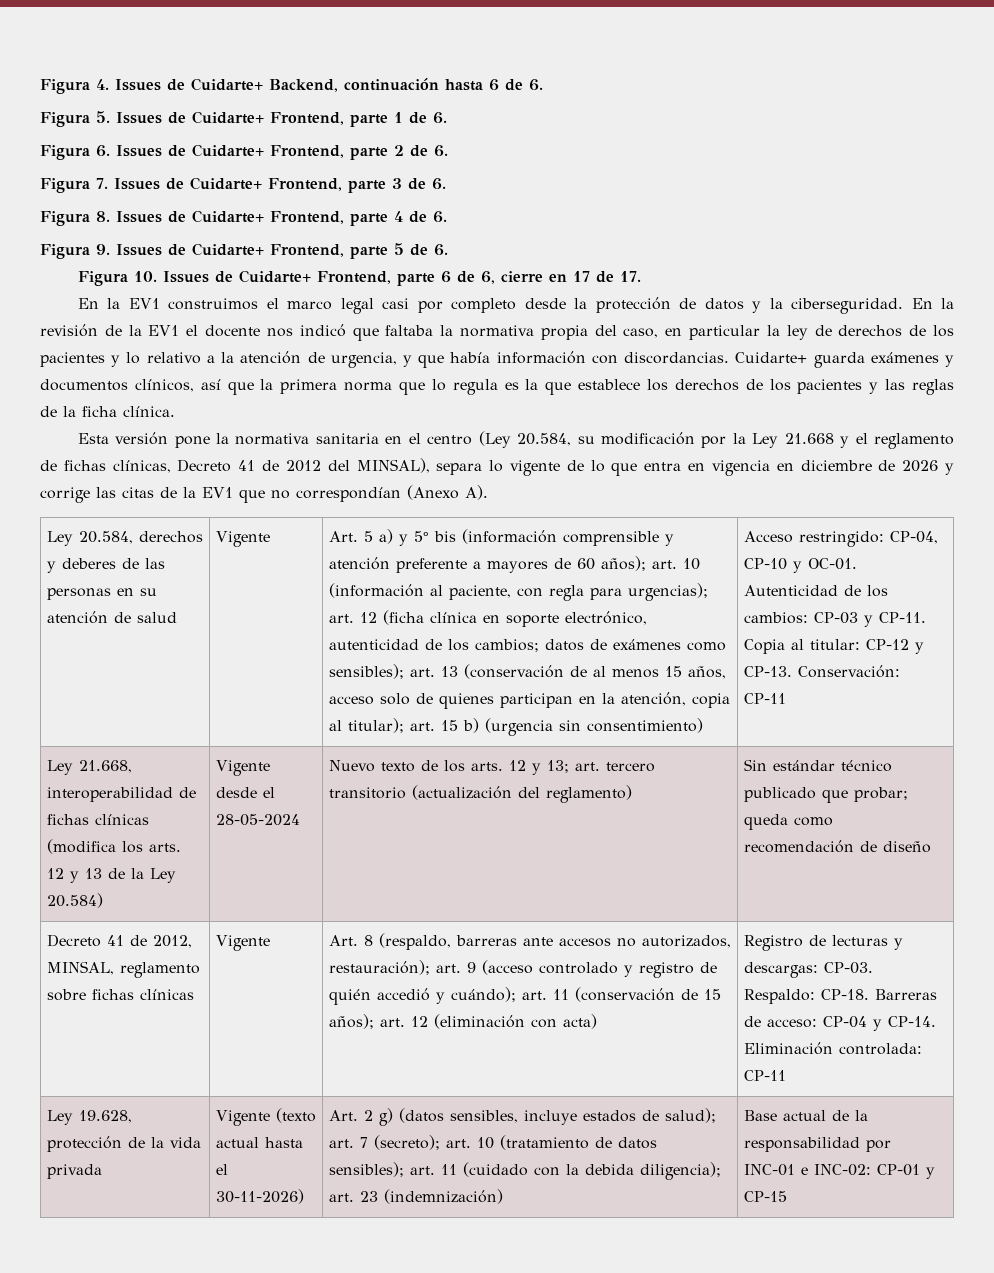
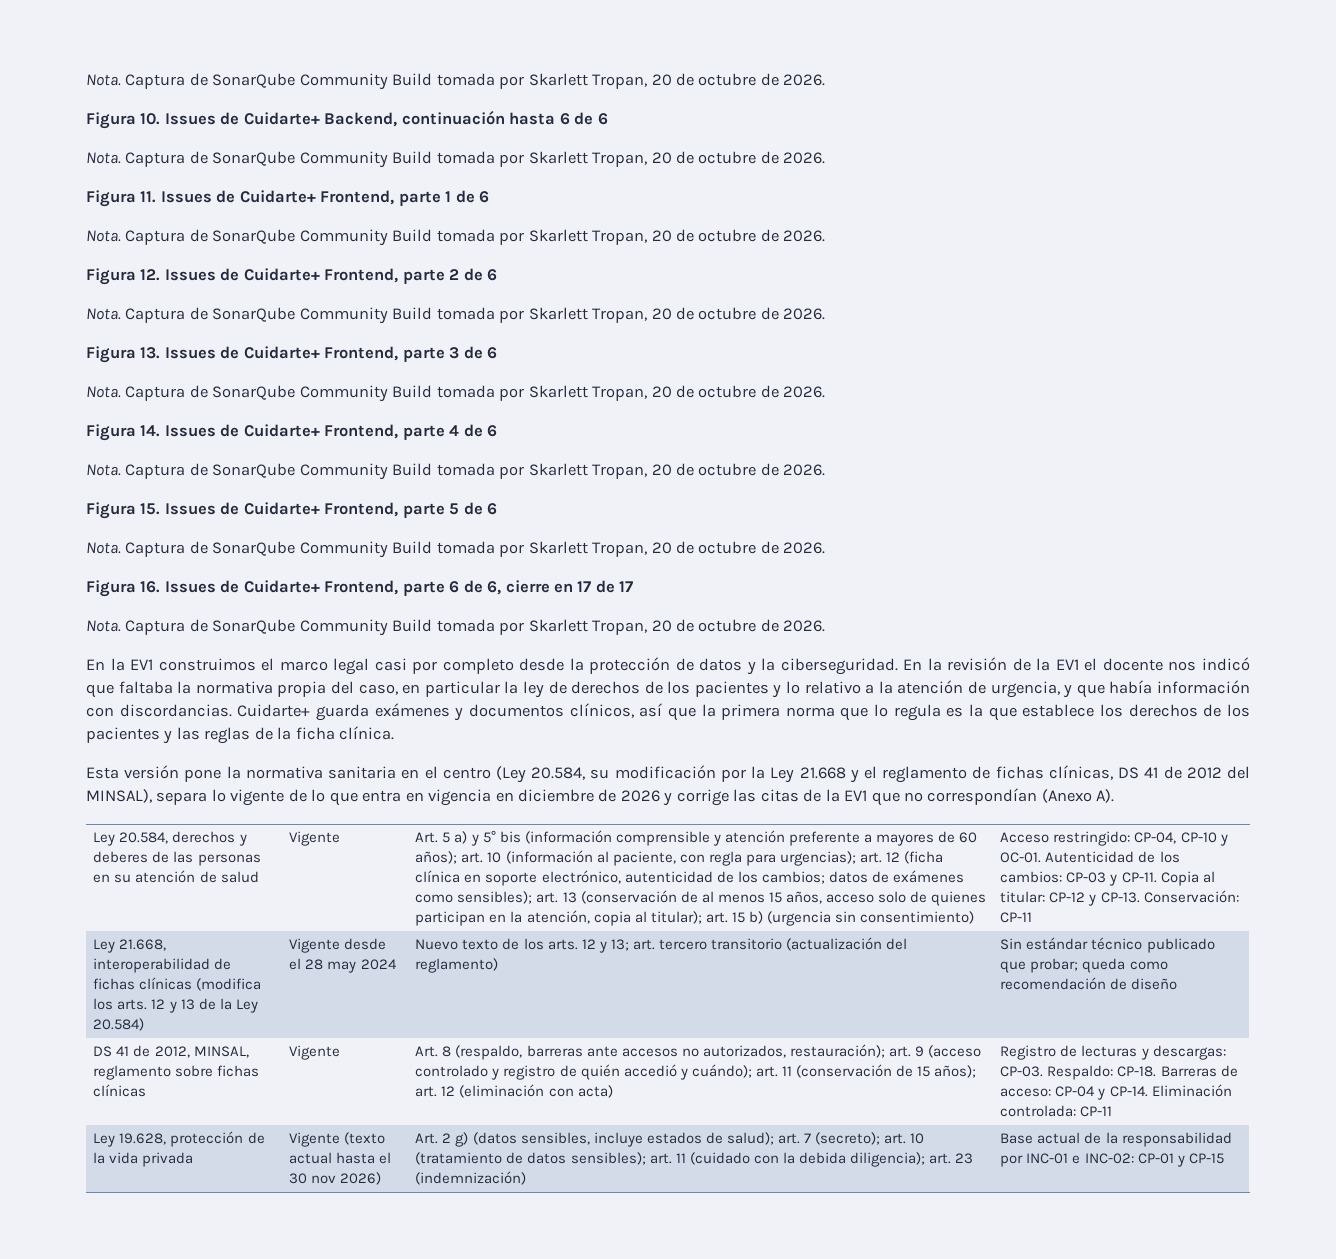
[40,79,109,94] Figura 4. -> [86,73,826,90] [86,112,161,129] Nota. Captura de SonarQube Community Build tomada por Skarlett Tropan, 20 de octubre de 2026. // Figura 10.
[529,79,543,91] [40,111,110,127] 6. // Figura 5. -> [597,113,608,125] [86,151,826,168] [86,190,157,207] 6 // Nota. Captura de SonarQube Community Build tomada por Skarlett Tropan, 20 de octubre de 2026. // Figura 11.
[433,112,447,124] [40,145,110,160] 6. // Figura 6. -> [479,191,490,203] [86,229,826,246] [86,268,161,285] 6 // Nota. Captura de SonarQube Community Build tomada por Skarlett Tropan, 20 de octubre de 2026. // Figura 12.
[434,145,448,157] [40,178,108,193] 6. // Figura 7. -> [487,269,498,281] [86,307,826,324] [86,346,161,363] 6 // Nota. Captura de SonarQube Community Build tomada por Skarlett Tropan, 20 de octubre de 2026. // Figura 13.
[432,178,446,190] [40,211,110,226] 6. // Figura 8. -> [487,347,498,359] [86,385,826,402] [86,424,161,441] 6 // Nota. Captura de SonarQube Community Build tomada por Skarlett Tropan, 20 de octubre de 2026. // Figura 14.
[433,211,447,223] [40,244,110,259] 6. // Figura 9. -> [487,425,498,437] [86,463,826,480] [86,502,161,519] 6 // Nota. Captura de SonarQube Community Build tomada por Skarlett Tropan, 20 de octubre de 2026. // Figura 15.
[434,244,448,256] [77,271,157,286] 6. // Figura 10. -> [487,503,498,515] [86,541,826,558] [86,580,161,597] 6 // Nota. Captura de SonarQube Community Build tomada por Skarlett Tropan, 20 de octubre de 2026. // Figura 16.
[619,271,641,282] 17. -> [619,581,634,592] [86,619,826,636] 17 // Nota. Captura de SonarQube Community Build tomada por Skarlett Tropan, 20 de octubre de 2026.
[177,459,232,472] Decreto -> [1118,767,1140,779] DS
[215,814,300,826] 28-05-2024 -> [305,959,397,973] 28 may 2024
[46,934,101,947] Decreto -> [93,1046,113,1057] DS
[215,1189,304,1204] 30-11-2026) -> [289,1172,382,1185] 30 nov 2026)

